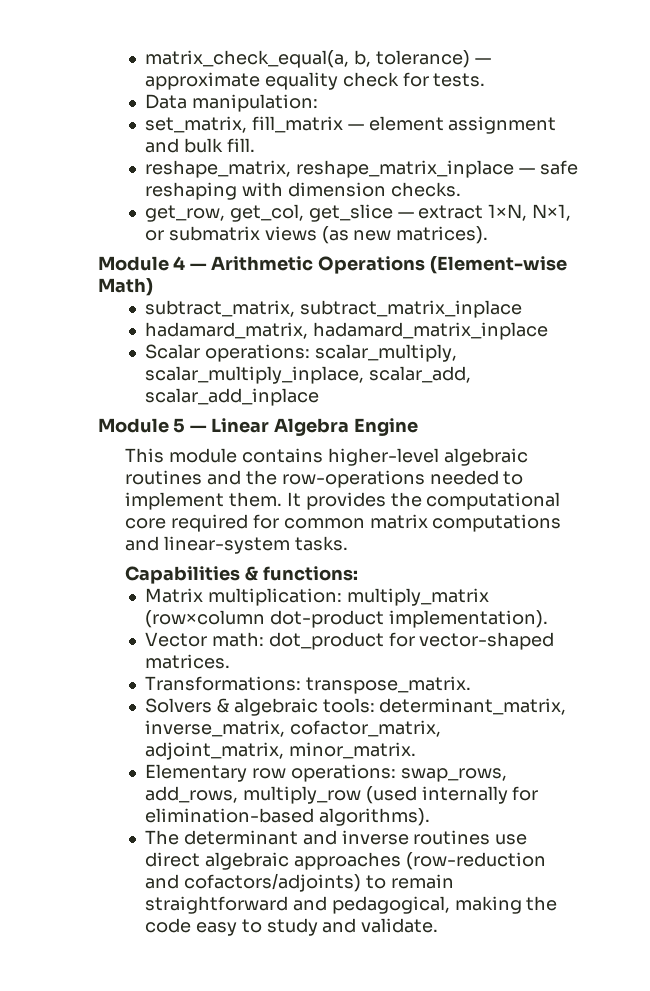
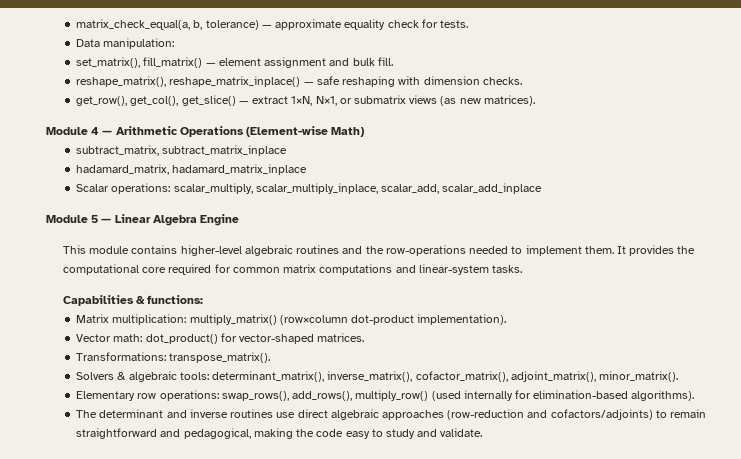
[144,116,343,133] set_matrix, fill_matrix -> [76,57,203,68] set_matrix(), fill_matrix()
[144,160,514,178] reshape_matrix, reshape_matrix_inplace -> [76,76,301,87] reshape_matrix(), reshape_matrix_inplace()
[144,204,393,222] get_row, get_col, get_slice -> [76,95,236,106] get_row(), get_col(), get_slice()
[346,588,489,606] multiply_matrix -> [189,314,277,325] multiply_matrix()
[268,632,384,650] dot_product -> [145,334,218,344] dot_product()
[305,676,471,694] transpose_matrix. -> [169,352,271,363] transpose_matrix().
[379,698,567,715] [144,720,441,737] [144,742,416,760] determinant_matrix, inverse_matrix, cofactor_matrix, adjoint_matrix, minor_matrix. -> [212,371,678,382] determinant_matrix(), inverse_matrix(), cofactor_matrix(), adjoint_matrix(), minor_matrix().
[400,768,507,782] [144,786,361,804] swap_rows, add_rows, multiply_row -> [221,390,429,401] swap_rows(), add_rows(), multiply_row()

